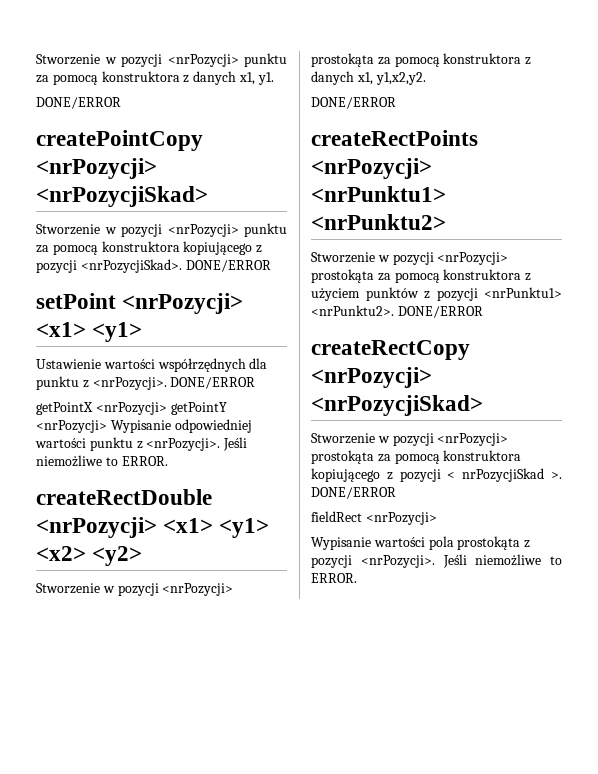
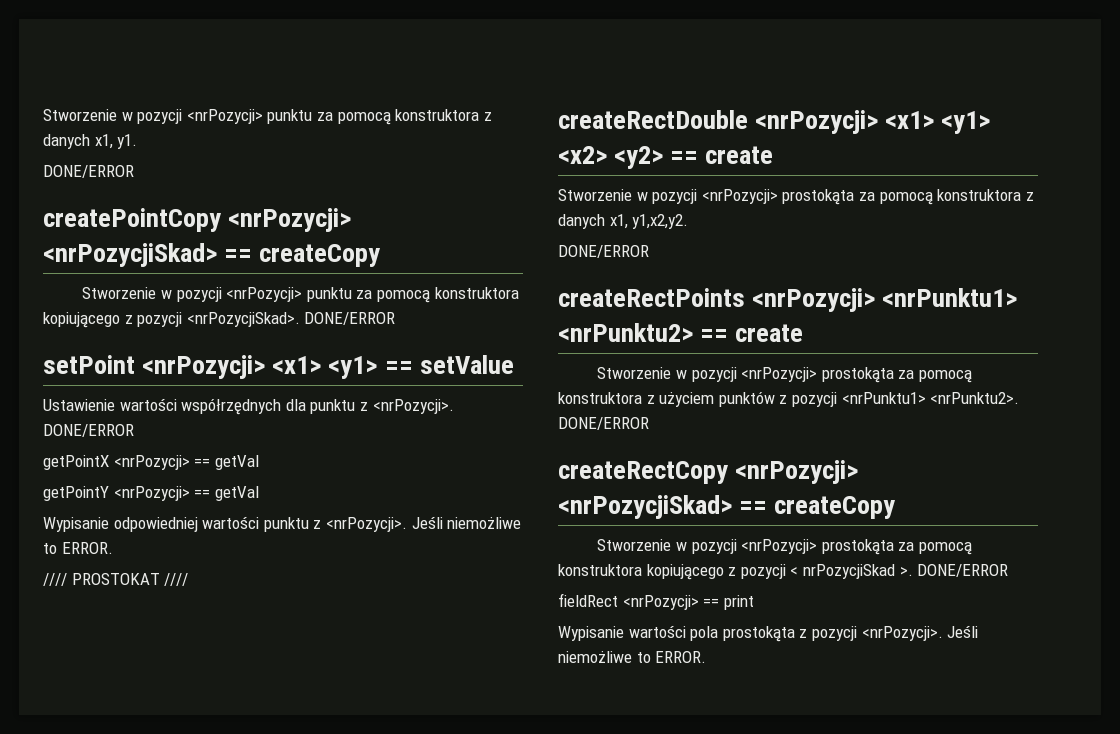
(208, 196) none -> [224,244,381,267] == createCopy
(143, 332) none -> [384,355,514,374] == setValue
[170,402,227,415] [36,420,107,433] getPointY <nrPozycji> -> [194,455,259,470] [43,486,259,501] == getVal // getPointY <nrPozycji> == getVal //
(168, 461) none -> [43,573,189,586] // //// PROSTOKAT ////
(143, 556) none -> [670,146,774,164] == create
(446, 222) none -> [700,324,804,342] == create
(483, 405) none -> [739,496,896,519] == createCopy
(437, 518) none -> [703,595,754,610] == print

